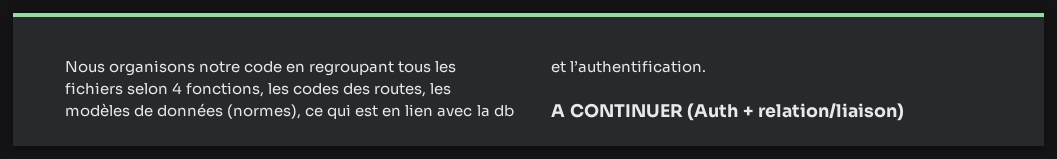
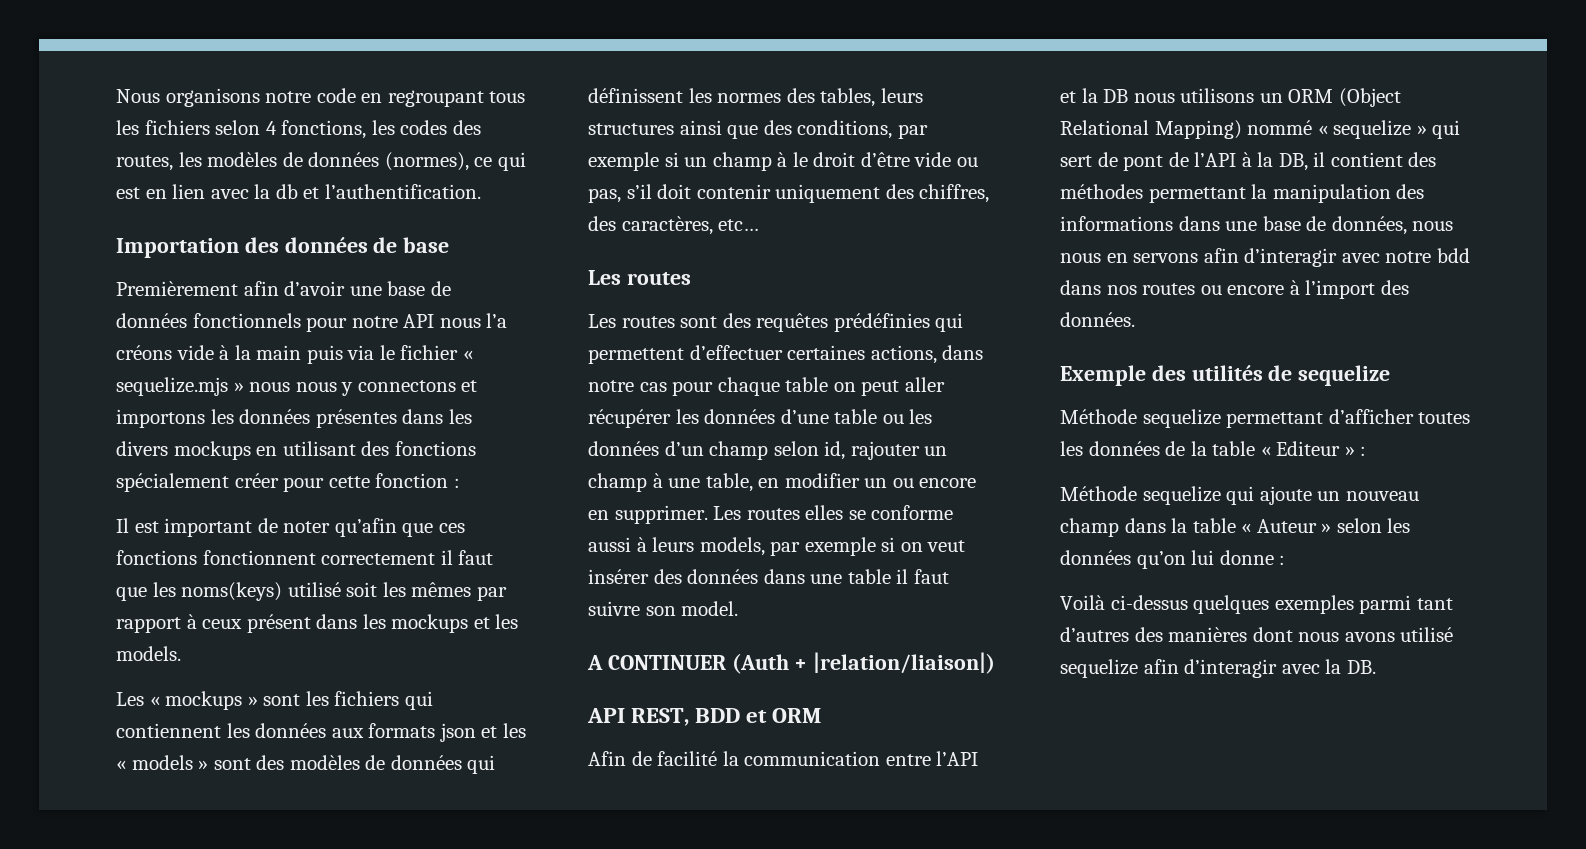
[551,103,904,121] A CONTINUER (Auth + relation/liaison) -> [116,237,450,258] [116,281,451,296] [116,313,508,332] [116,345,473,364] [116,377,478,396] [116,409,472,428] [116,441,476,460] [116,473,460,492] [116,518,465,537] [116,550,494,565] [116,582,507,601] [116,614,519,633] [116,646,181,661] [116,691,433,710] [116,723,526,742] [116,755,496,774] [588,88,923,107] [588,120,928,139] [588,152,978,171] [588,184,990,203] [588,216,760,235] [588,270,691,285] [588,313,964,332] [588,345,984,364] [588,377,945,396] [588,409,933,428] [588,441,948,460] [588,473,977,492] [588,505,954,524] [588,537,966,556] [588,569,949,584] [588,601,739,616] [587,652,996,674] [587,708,822,726] [588,751,979,766] [1060,88,1401,107] [1060,120,1461,139] [1060,152,1437,171] [1060,184,1425,203] [1060,216,1454,235] [1060,248,1470,267] [1060,280,1409,299] [1060,312,1135,327] [1060,365,1391,386] [1060,409,1471,428] [1060,441,1367,456] [1060,486,1419,505] [1060,518,1411,537] [1060,550,1286,569] [1060,595,1453,614] [1060,627,1454,642] [1060,659,1376,678] Importation des données de base // Premièrement afin d’avoir une base de données fonctionnels pour notre API nous l’a créons vide à la main puis via le fichier « sequelize.mjs » nous nous y connectons et importons les données présentes dans les divers mockups en utilisant des fonctions spécialement créer pour cette fonction : // Il est important de noter qu’afin que ces fonctions fonctionnent correctement il faut que les noms(keys) utilisé soit les mêmes par rapport à ceux présent dans les mockups et les models. // Les « mockups » sont les fichiers qui contiennent les données aux formats json et les « models » sont des modèles de données qui définissent les normes des tables, leurs structures ainsi que des conditions, par exemple si un champ à le droit d’être vide ou pas, s’il doit contenir uniquement des chiffres, des caractères, etc… // Les routes // Les routes sont des requêtes prédéfinies qui permettent d’effectuer certaines actions, dans notre cas pour chaque table on peut aller récupérer les données d’une table ou les données d’un champ selon id, rajouter un champ à une table, en modifier un ou encore en supprimer. Les routes elles se conforme aussi à leurs models, par exemple si on veut insérer des données dans une table il faut suivre son model. // A CONTINUER (Auth + |relation/liaison|) // API REST, BDD et ORM // Afin de facilité la communication entre l’API et la DB nous utilisons un ORM (Object Relational Mapping) nommé « sequelize » qui sert de pont de l’API à la DB, il contient des méthodes permettant la manipulation des informations dans une base de données, nous nous en servons afin d’interagir avec notre bdd dans nos routes ou encore à l’import des données. // Exemple des utilités de sequelize // Méthode sequelize permettant d’afficher toutes les données de la table « Editeur » : // Méthode sequelize qui ajoute un nouveau champ dans la table « Auteur » selon les données qu’on lui donne : // Voilà ci-dessus quelques exemples parmi tant d’autres des manières dont nous avons utilisé sequelize afin d’interagir avec la DB.

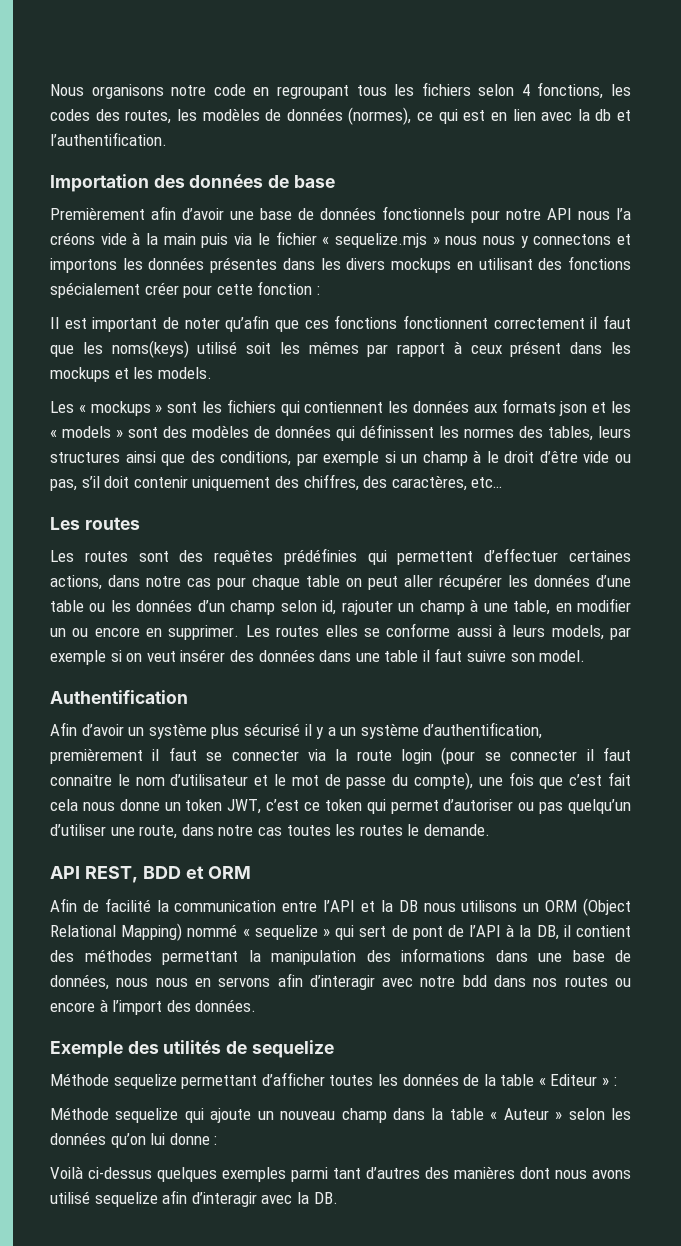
[587,652,996,674] A CONTINUER (Auth + |relation/liaison|) -> [50,690,188,704] [50,722,543,739] [50,747,631,765] [50,772,631,790] [50,799,631,814] [50,824,490,839] Authentification // Afin d’avoir un système plus sécurisé il y a un système d’authentification, premièrement il faut se connecter via la route login (pour se connecter il faut connaitre le nom d’utilisateur et le mot de passe du compte), une fois que c’est fait cela nous donne un token JWT, c’est ce token qui permet d’autoriser ou pas quelqu’un d’utiliser une route, dans notre cas toutes les routes le demande.

